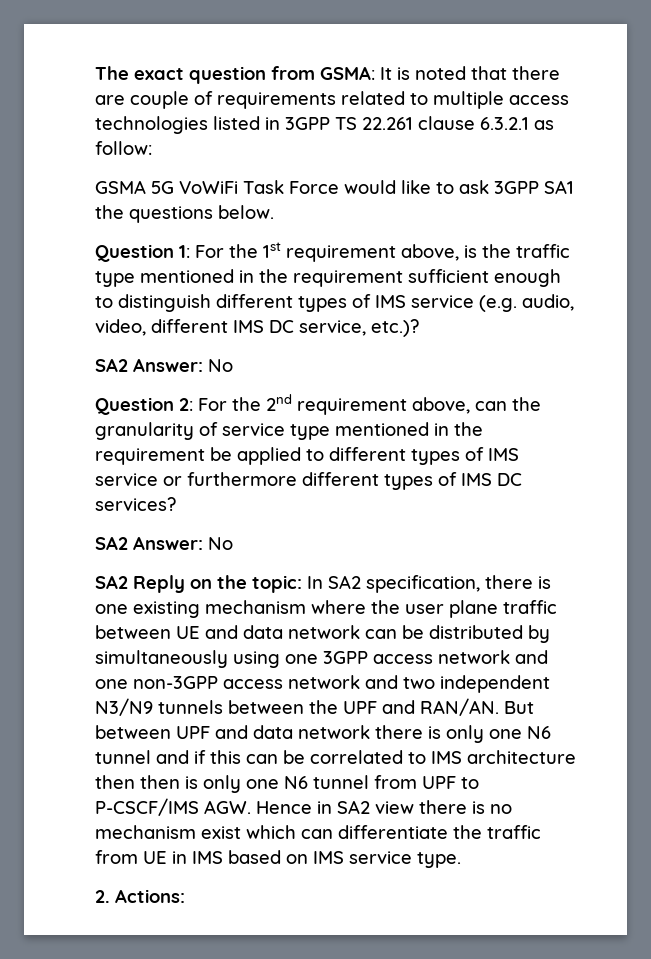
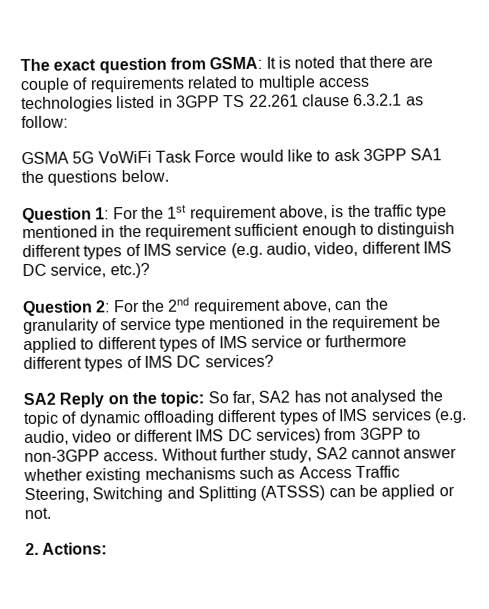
[95,358,233,372] // SA2 Answer: No -> (150, 270) none
[95,536,233,550] // SA2 Answer: No -> (274, 361) none
[307,575,551,593] [95,600,557,618] [95,625,550,643] [95,650,548,668] [95,675,550,693] [95,698,534,716] [95,725,551,743] [95,750,576,764] [95,775,479,793] [95,798,512,816] [95,825,541,839] [95,850,461,868] In SA2 specification, there is one existing mechanism where the user plane traffic between UE and data network can be distributed by simultaneously using one 3GPP access network and one non-3GPP access network and two independent N3/N9 tunnels between the UPF and RAN/AN. But between UPF and data network there is only one N6 tunnel and if this can be correlated to IMS architecture then then is only one N6 tunnel from UPF to P-CSCF/IMS AGW. Hence in SA2 view there is no mechanism exist which can differentiate the traffic from UE in IMS based on IMS service type. -> [207,389,443,406] [23,407,467,428] [24,427,421,446] [24,447,458,463] [23,465,400,484] [24,484,455,504] [24,507,51,520] So far, SA2 has not analysed the topic of dynamic offloading different types of IMS services (e.g. audio, video or different IMS DC services) from 3GPP to non-3GPP access. Without further study, SA2 cannot answer whether existing mechanisms such as Access Traffic Steering, Switching and Splitting (ATSSS) can be applied or not.

